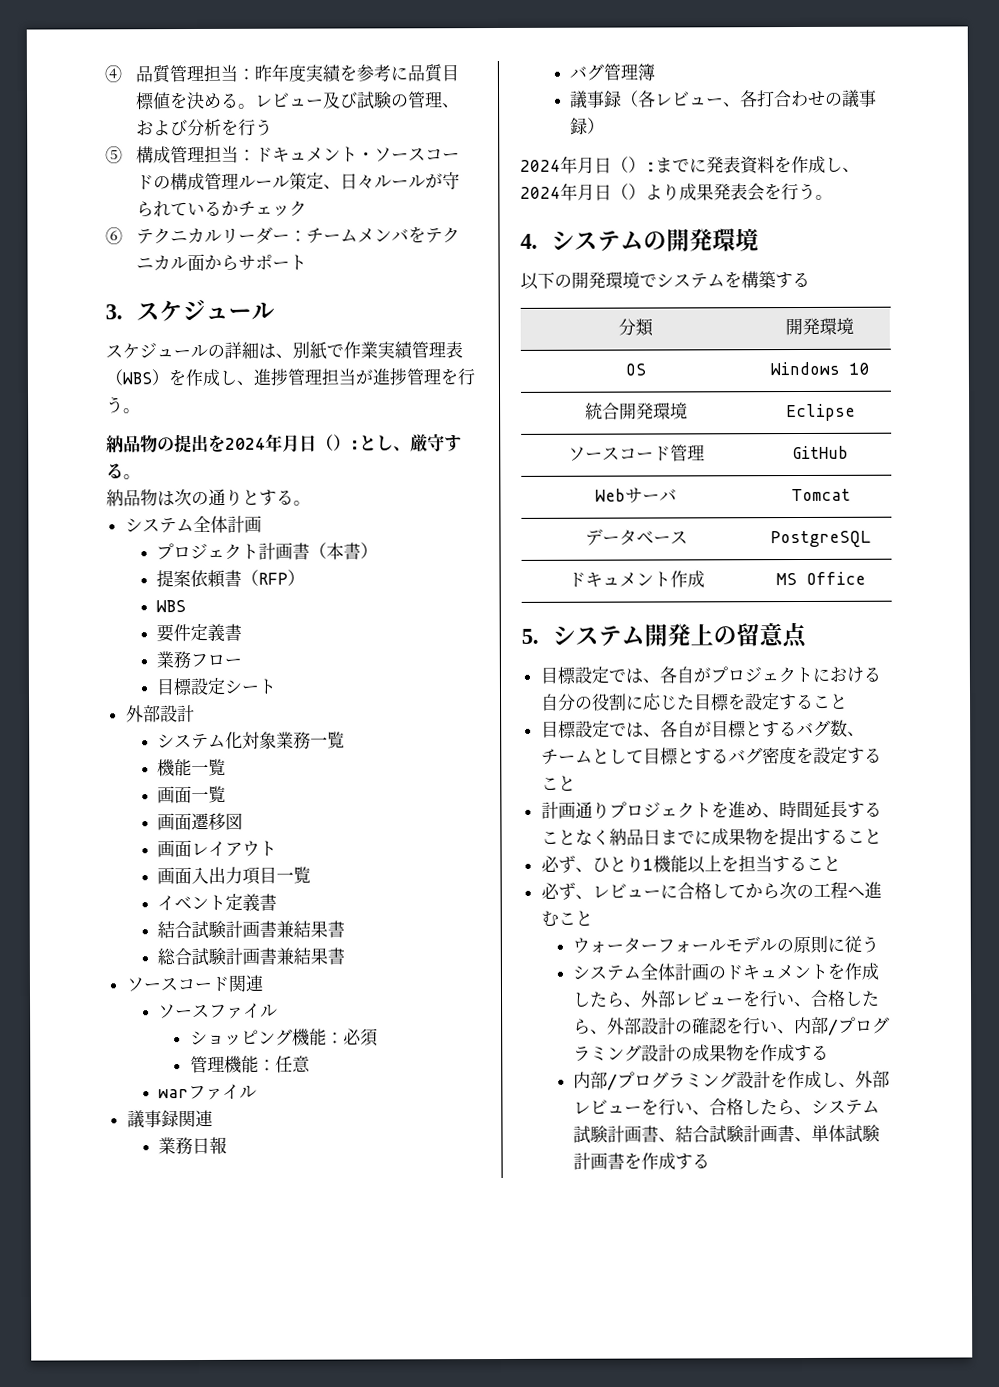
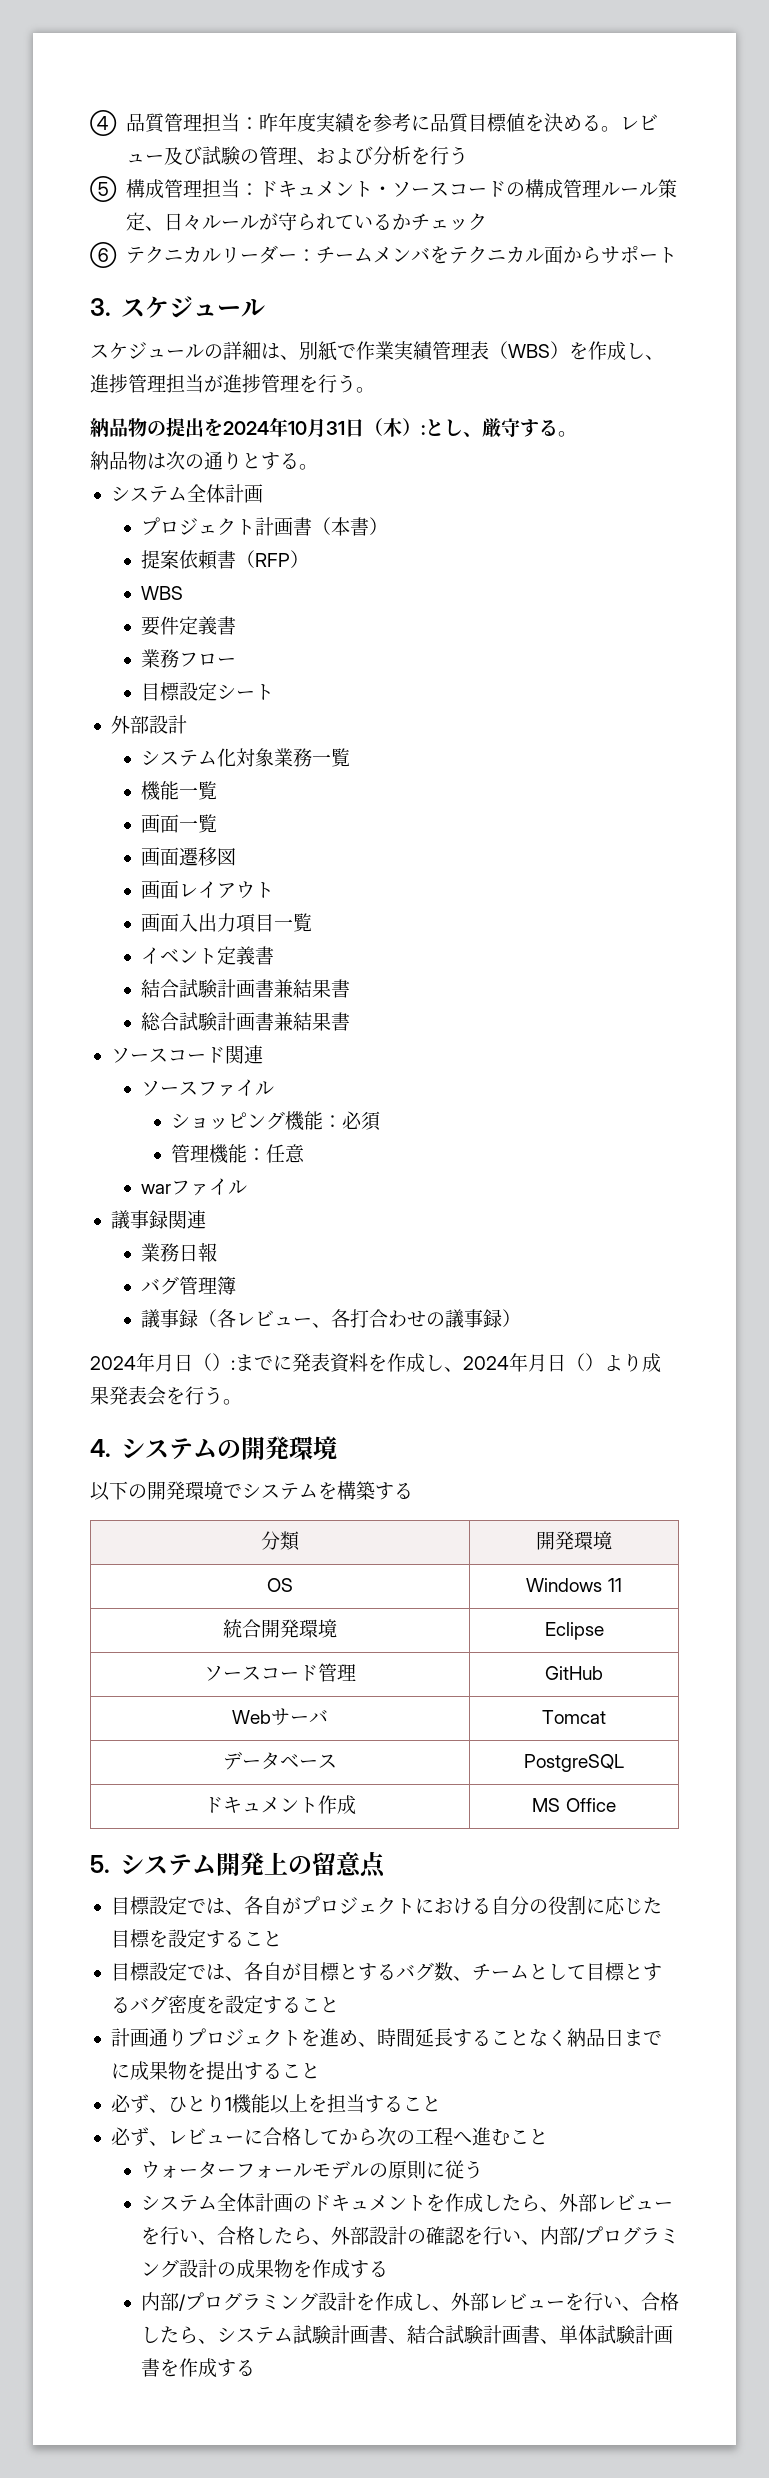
[282,434,334,453] 月日（ -> [288,418,402,438] 10月31日（木
[848,362,870,375] 10 -> [607,1578,622,1592] 11

